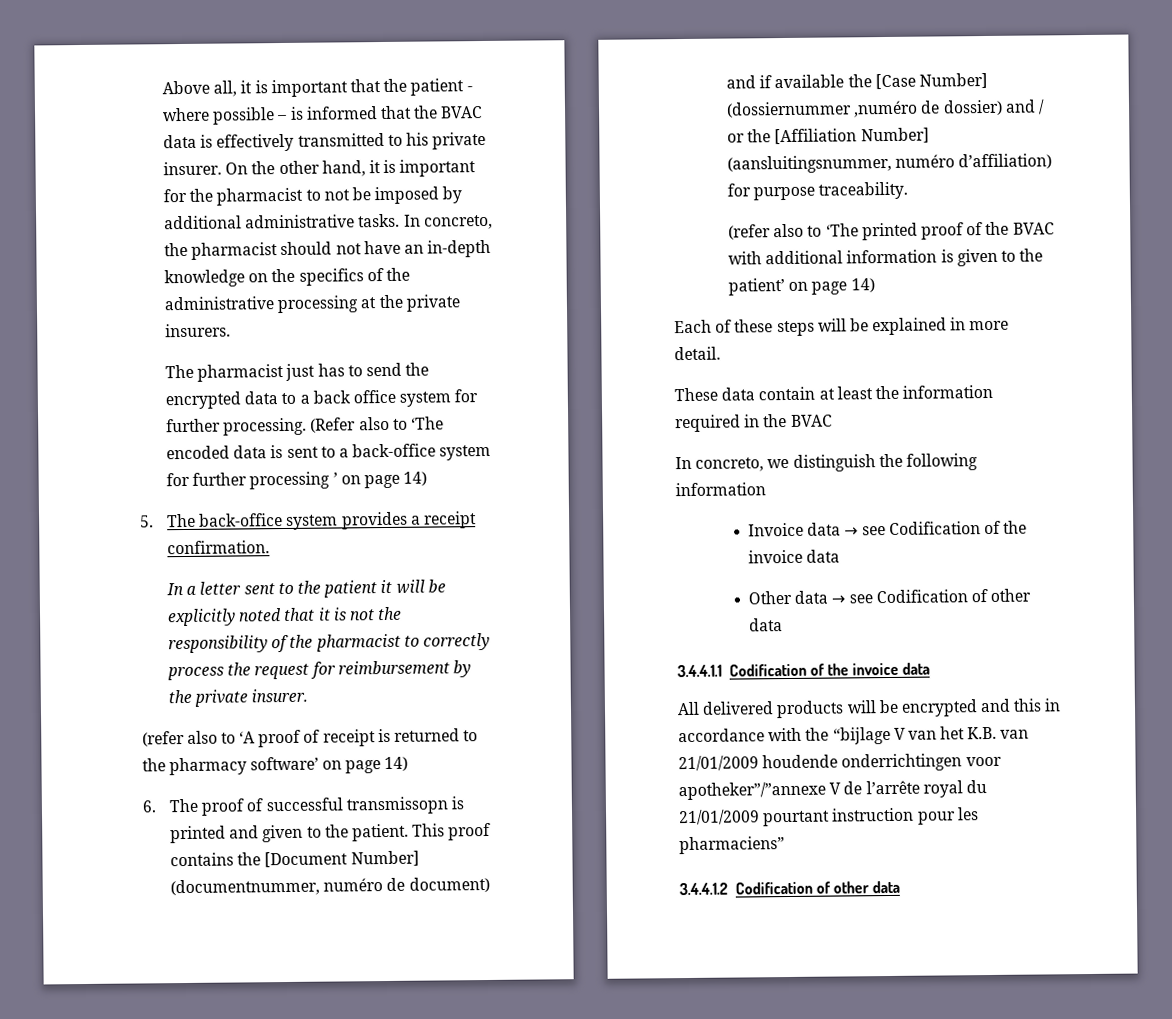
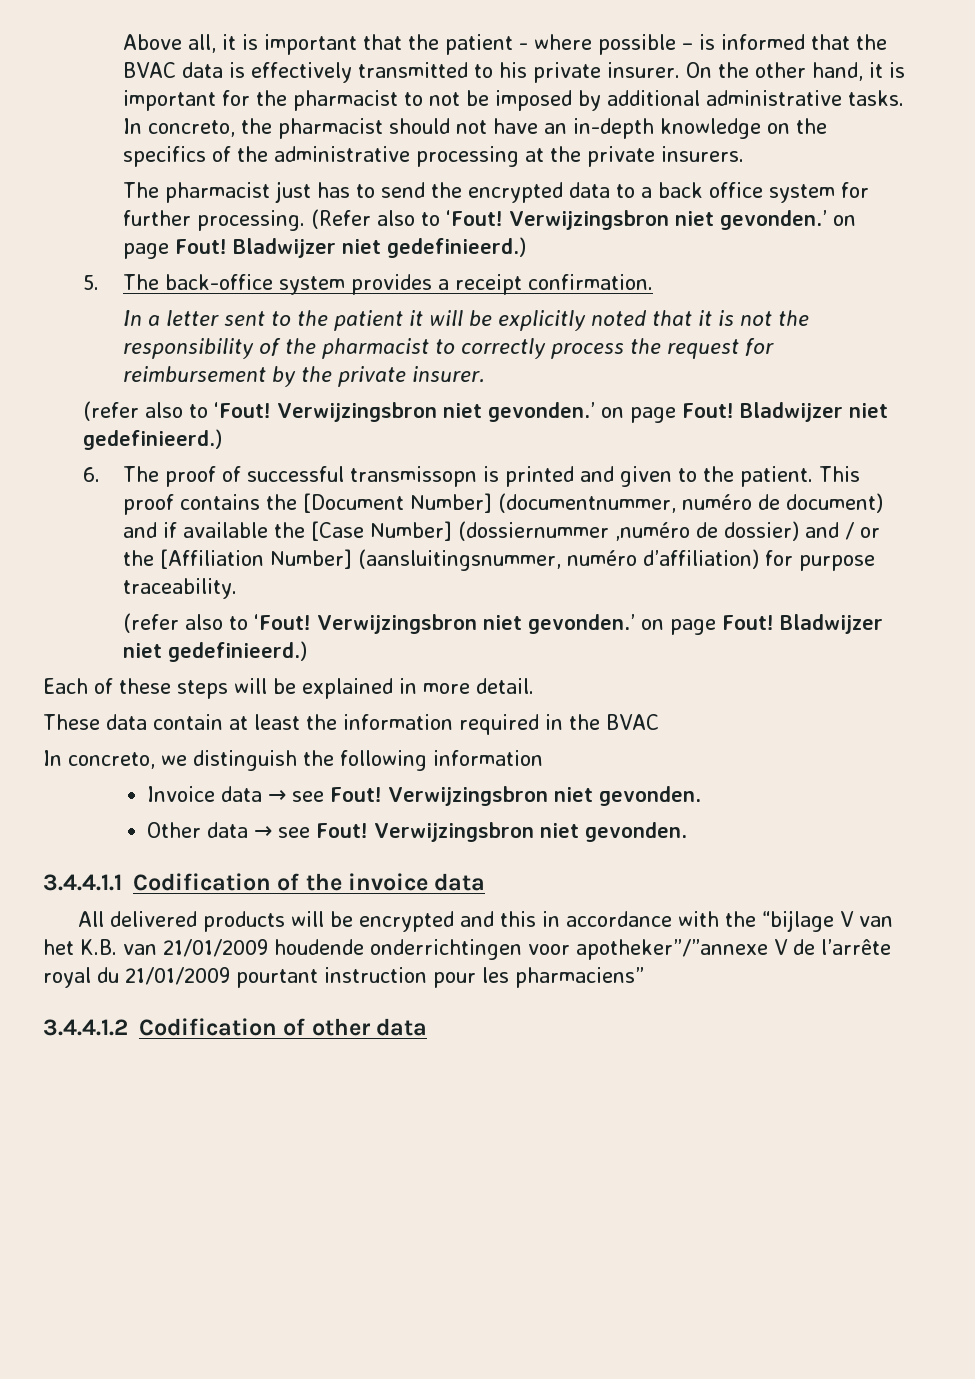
[410,416,444,430] [166,443,492,461] [166,471,428,490] ‘The encoded data is sent to a back-office system for further processing ’ on page 14) -> [446,210,857,230] [123,237,527,259] ‘Fout! Verwijzingsbron niet gevonden.’ on page Fout! Bladwijzer niet gedefinieerd.)
[239,728,479,748] [141,756,409,776] ‘A proof of receipt is returned to the pharmacy software’ on page 14) -> [214,402,889,423] [83,429,223,450] ‘Fout! Verwijzingsbron niet gevonden.’ on page Fout! Bladwijzer niet gedefinieerd.)
[825,221,1055,241] [728,248,1044,267] [728,278,875,296] ‘The printed proof of the BVAC with additional information is given to the patient’ on page 14) -> [254,614,884,635] [123,641,308,662] ‘Fout! Verwijzingsbron niet gevonden.’ on page Fout! Bladwijzer niet gedefinieerd.)
[888,520,1028,535] [748,549,841,564] Codification of the invoice data -> [330,786,702,806] Fout! Verwijzingsbron niet gevonden.
[875,588,1032,604] [749,618,784,632] Codification of other data -> [316,822,688,842] Fout! Verwijzingsbron niet gevonden.

